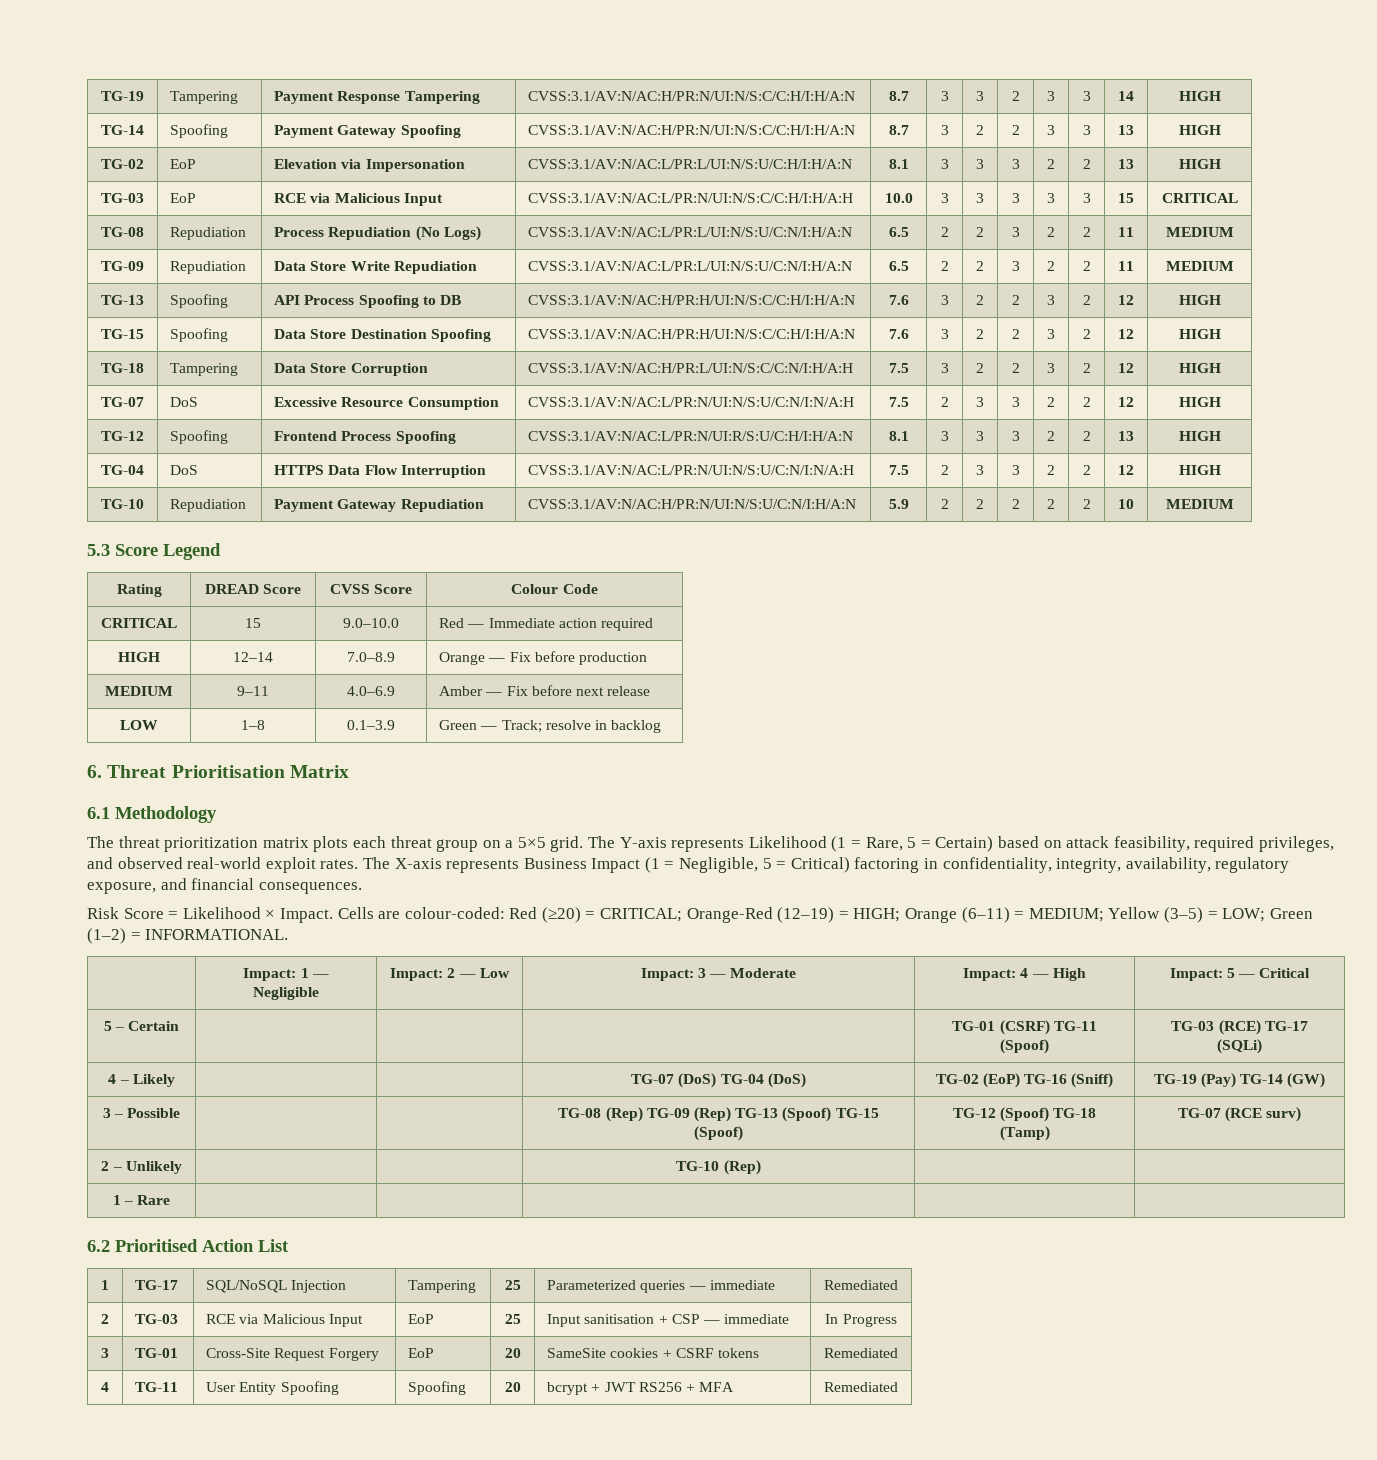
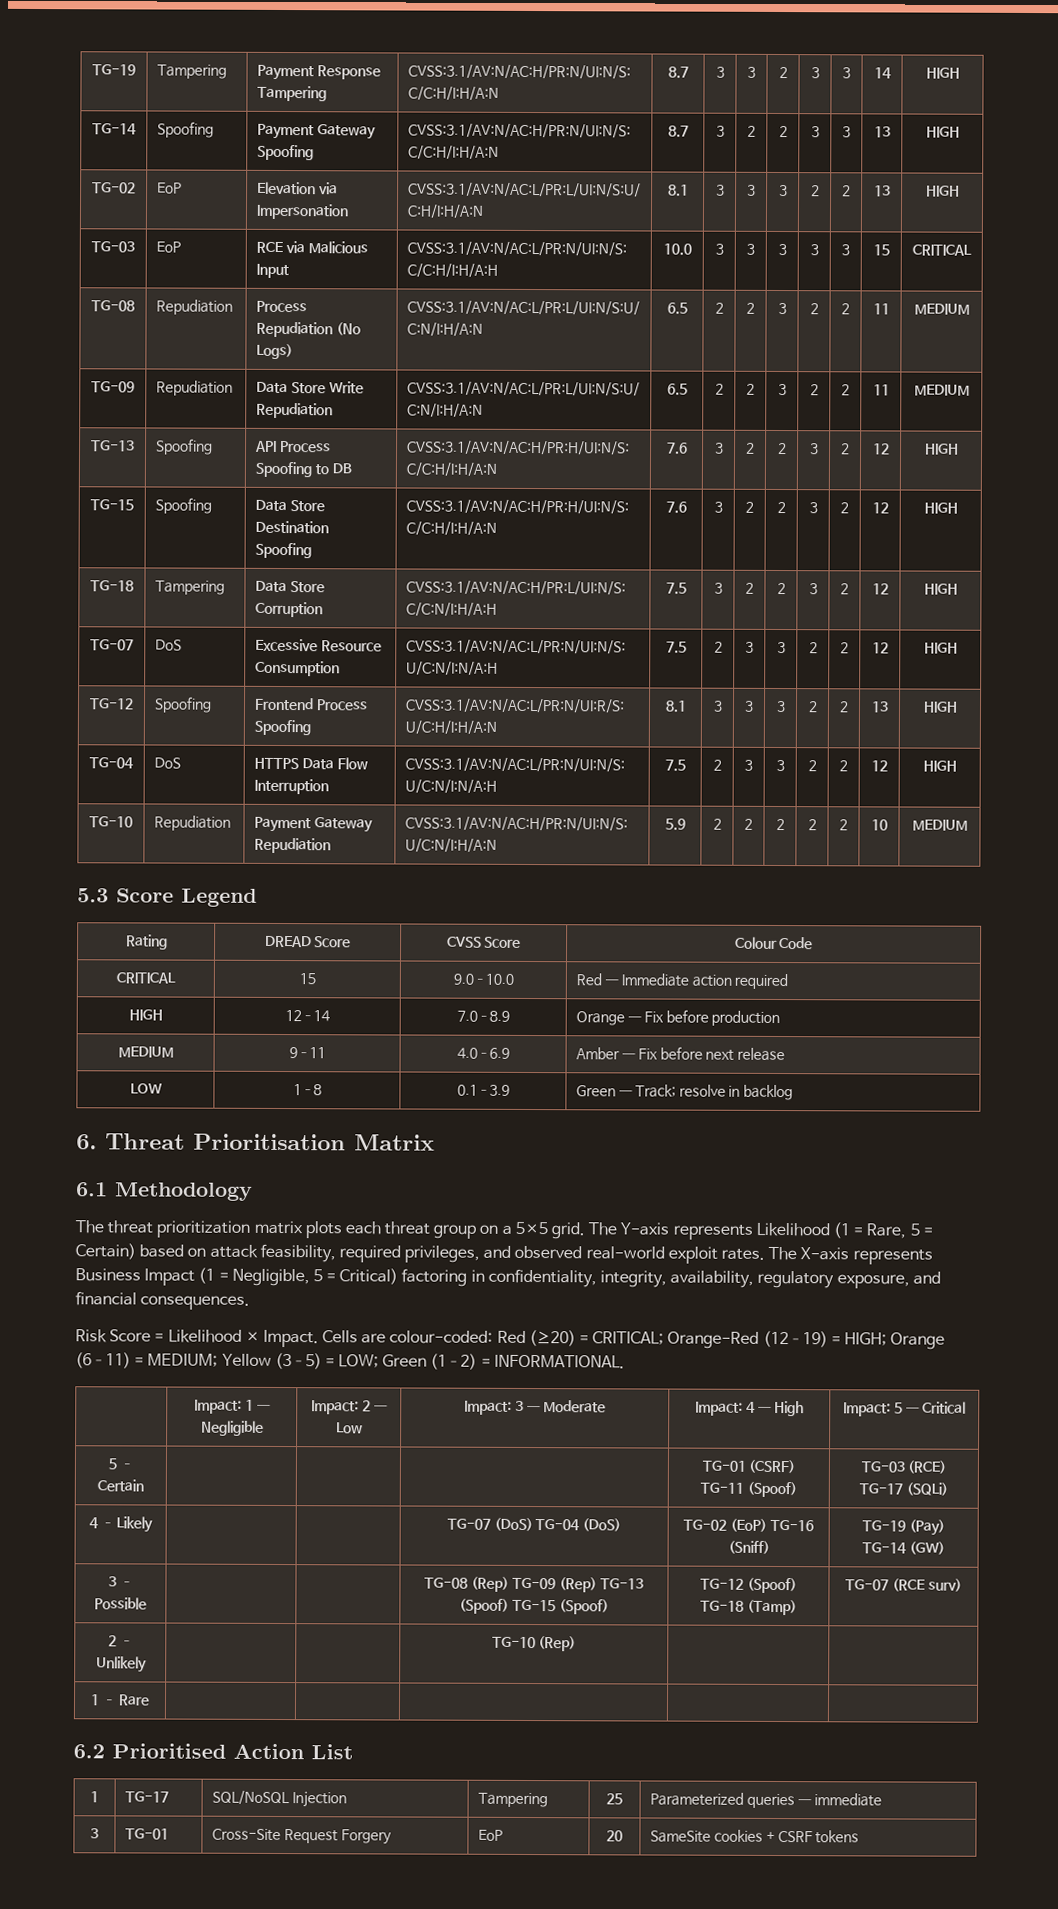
[824,1280,898,1290] [101,1314,109,1324] [135,1314,179,1324] [206,1314,363,1327] [408,1314,435,1324] [504,1314,521,1324] [547,1314,790,1327] [825,1314,897,1327] | Remediated // 2 | TG-03 | RCE via Malicious Input | EoP | 25 | Input sanitisation + CSP — immediate | In Progress -> (882, 1800) none
[824,1348,898,1358] [101,1382,109,1392] [135,1382,179,1392] [206,1381,339,1395] [408,1381,467,1395] [504,1382,521,1392] [547,1382,735,1395] [824,1382,898,1392] | Remediated // 4 | TG-11 | User Entity Spoofing | Spoofing | 20 | bcrypt + JWT RS256 + MFA | Remediated -> (860, 1837) none

